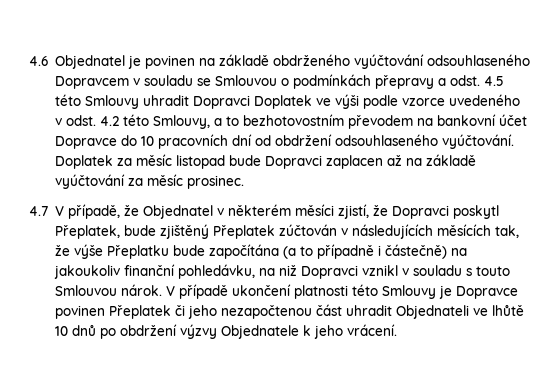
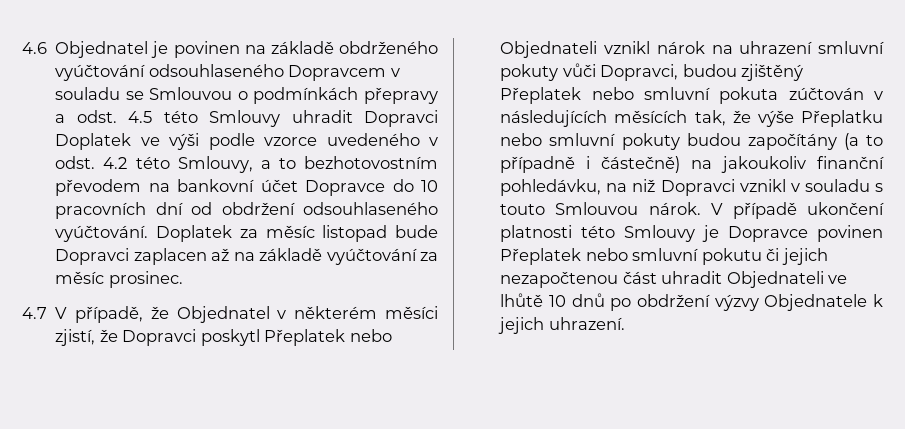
[54,224,275,239] Přeplatek, bude zjištěný Přeplatek -> [264,329,392,346] [500,41,884,58] [500,63,804,81] [500,87,779,104] Přeplatek nebo Objednateli vznikl nárok na uhrazení smluvní pokuty vůči Dopravci, budou zjištěný Přeplatek nebo smluvní pokuta
[172,244,279,259] bude započítána -> [500,133,837,150] nebo smluvní pokuty budou započítány
[174,305,217,319] či jeho -> [585,248,828,265] nebo smluvní pokutu či jejich
[313,324,397,339] jeho vrácení. -> [498,317,625,334] jejich uhrazení.

